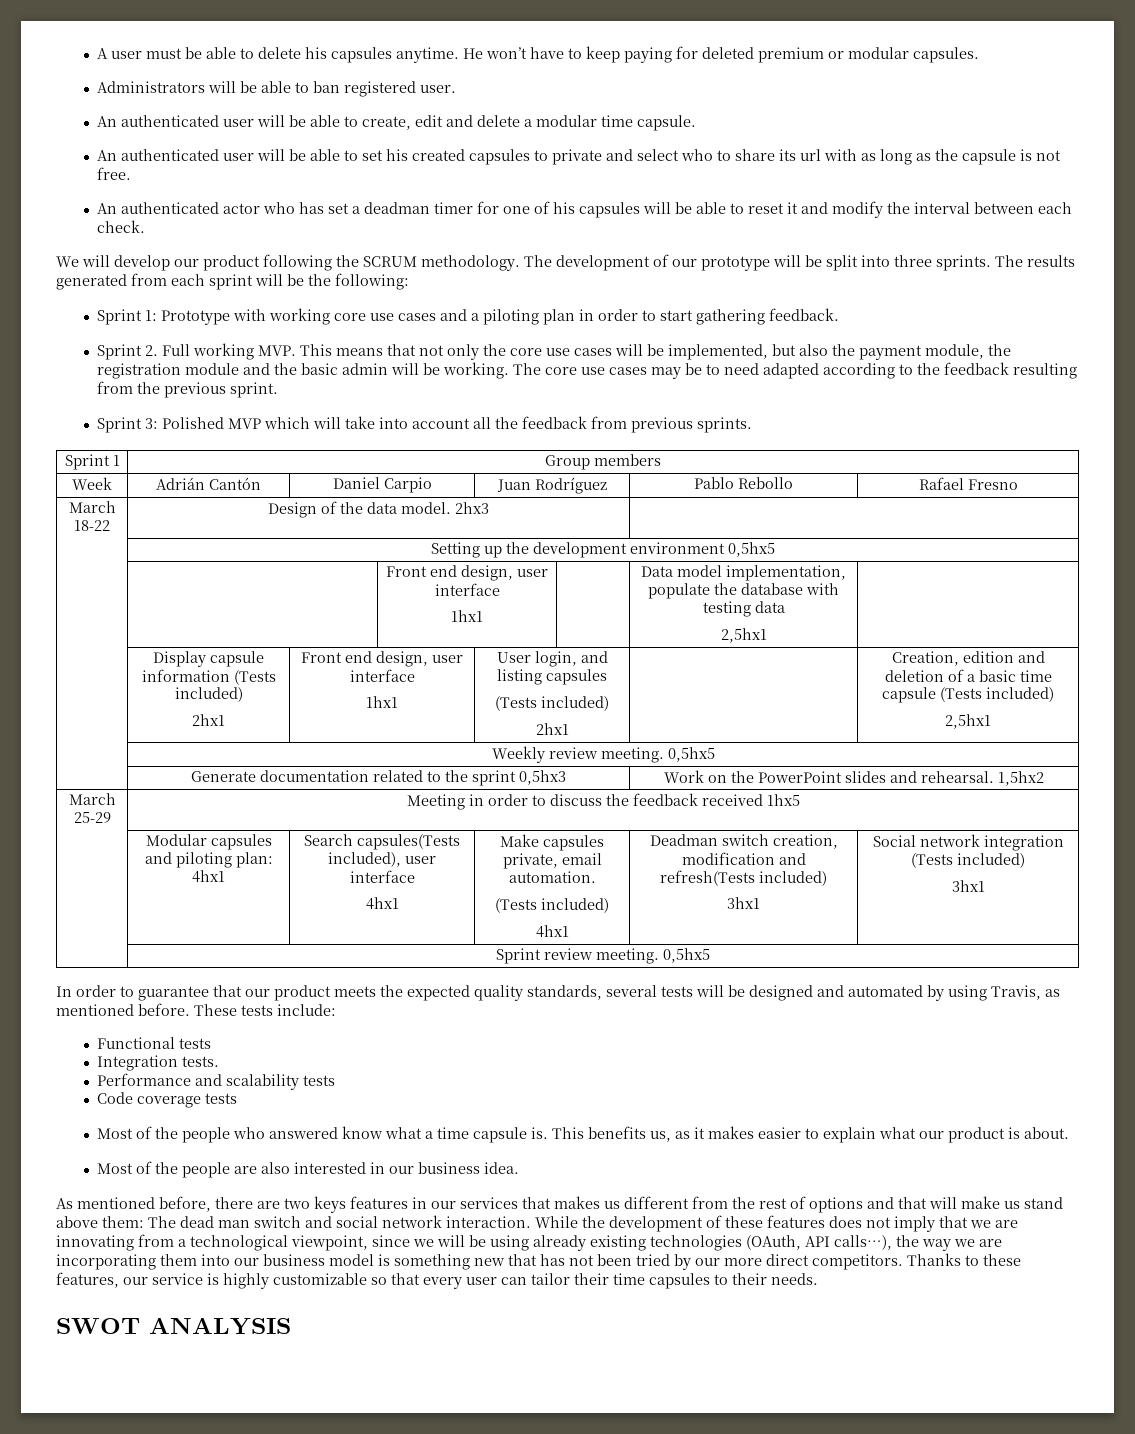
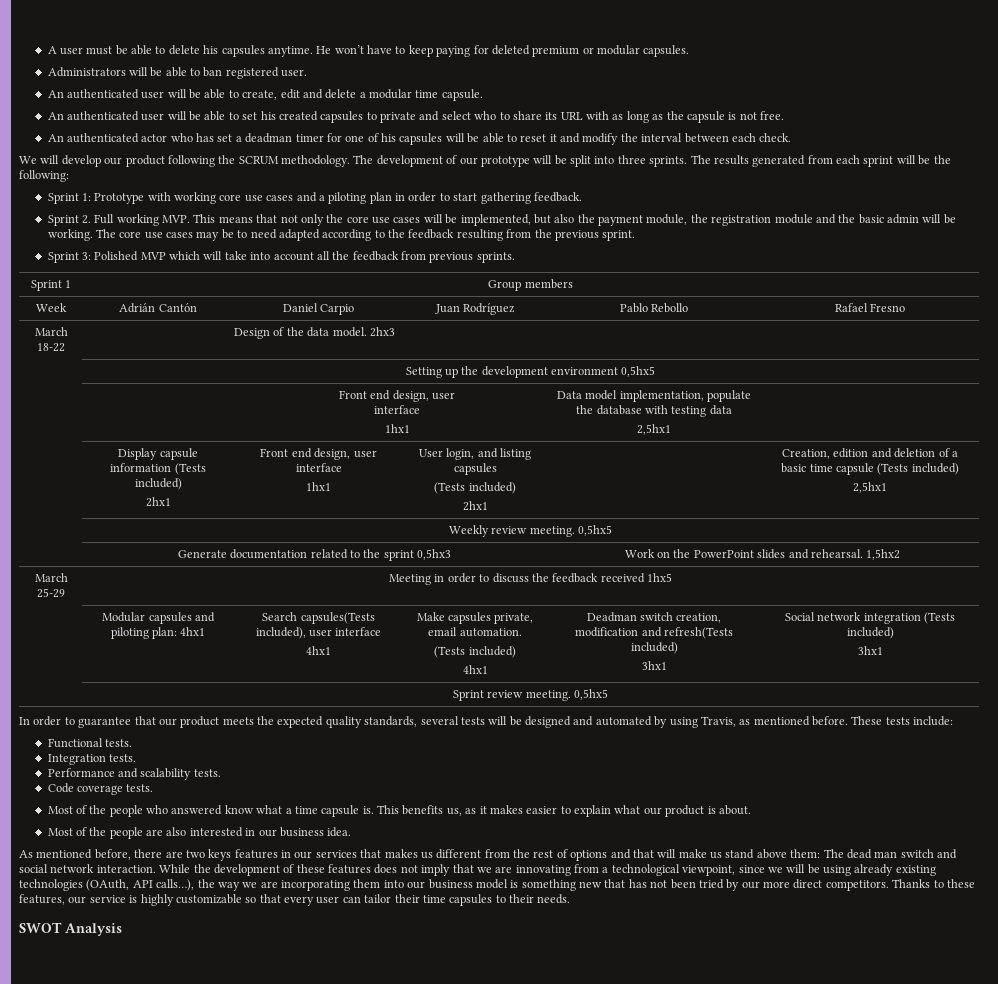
[800,149,822,161] url -> [560,112,583,120] URL
[179,1038,212,1049] tests -> [104,739,132,747] tests.
[303,1075,336,1086] tests -> [193,769,221,777] tests.
[205,1093,238,1104] tests -> [126,784,154,792] tests.
[149,1317,291,1335] ANALYSIS -> [65,923,122,936] Analysis

